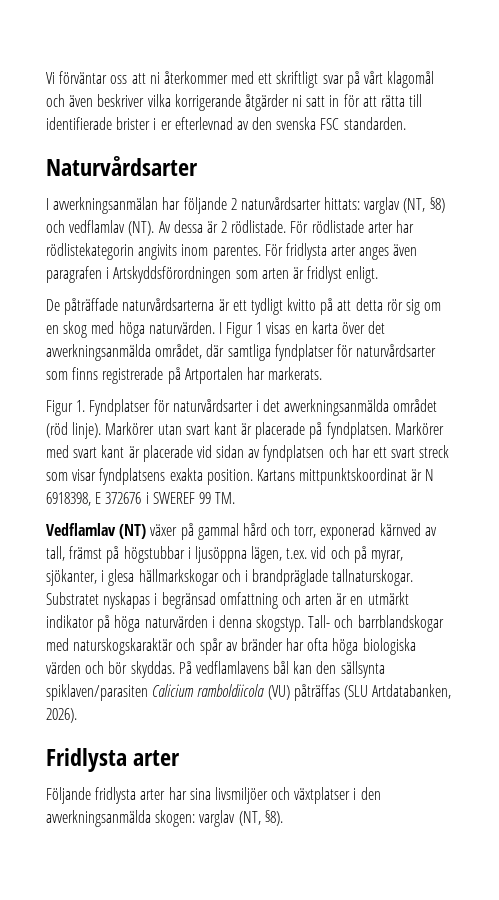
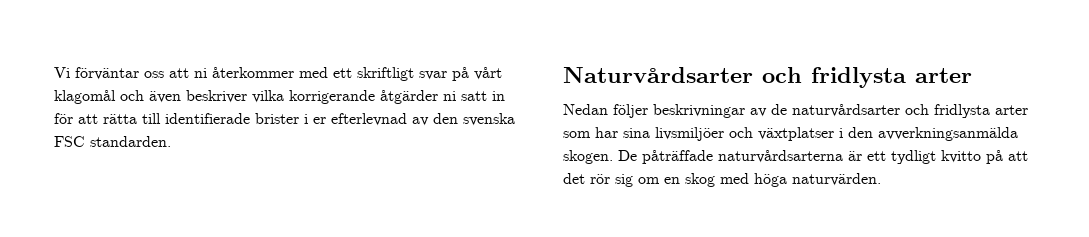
[46,197,445,214] [46,220,415,236] [46,243,418,260] [46,266,379,283] // I avverkningsanmälan har följande 2 naturvårdsarter hittats: varglav (NT, §8) och vedflamlav (NT). Av dessa är 2 rödlistade. För rödlistade arter har rödlistekategorin angivits inom parentes. För fridlysta arter anges även paragrafen i Artskyddsförordningen som arten är fridlyst enligt. // -> [762,67,972,88] [563,104,1028,118] [563,127,1018,141] [563,150,613,164] och fridlysta arter // Nedan följer beskrivningar av de naturvårdsarter och fridlysta arter som har sina livsmiljöer och växtplatser i den avverkningsanmälda skogen.
[355,298,383,311] detta -> [563,173,585,184] det
[218,321,386,338] [46,344,437,361] [46,367,323,384] [46,399,438,416] [46,422,444,439] [46,445,450,462] [46,468,435,485] [46,492,236,506] [46,523,437,540] [46,546,404,563] [46,569,414,586] [46,592,409,609] [46,615,444,632] [46,638,416,655] [46,661,385,678] [46,684,452,701] [46,708,77,723] [46,748,181,772] [46,787,381,804] [46,810,283,827] I Figur 1 visas en karta över det avverkningsanmälda området, där samtliga fyndplatser för naturvårdsarter som finns registrerade på Artportalen har markerats. // Figur 1. Fyndplatser för naturvårdsarter i det avverkningsanmälda området (röd linje). Markörer utan svart kant är placerade på fyndplatsen. Markörer med svart kant är placerade vid sidan av fyndplatsen och har ett svart streck som visar fyndplatsens exakta position. Kartans mittpunktskoordinat är N 6918398, E 372676 i SWEREF 99 TM. // Vedflamlav (NT) växer på gammal hård och torr, exponerad kärnved av tall, främst på högstubbar i ljusöppna lägen, t.ex. vid och på myrar, sjökanter, i glesa hällmarkskogar och i brandpräglade tallnaturskogar. Substratet nyskapas i begränsad omfattning och arten är en utmärkt indikator på höga naturvärden i denna skogstyp. Tall- och barrblandskogar med naturskogskaraktär och spår av bränder har ofta höga biologiska värden och bör skyddas. På vedflamlavens bål kan den sällsynta spiklaven/parasiten Calicium ramboldiicola (VU) påträffas (SLU Artdatabanken, 2026). // Fridlysta arter // Följande fridlysta arter har sina livsmiljöer och växtplatser i den avverkningsanmälda skogen: varglav (NT, §8). -> (881, 179) none

